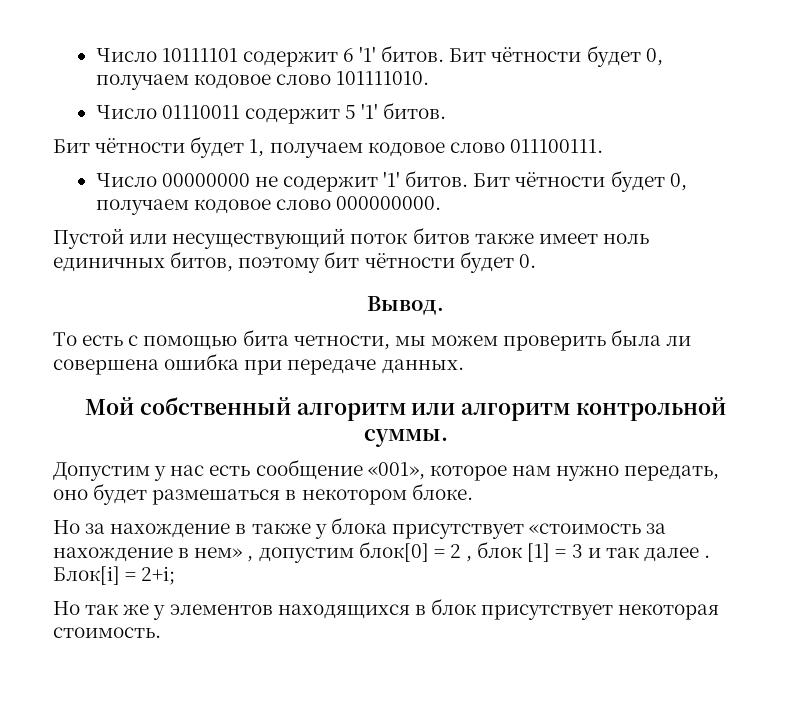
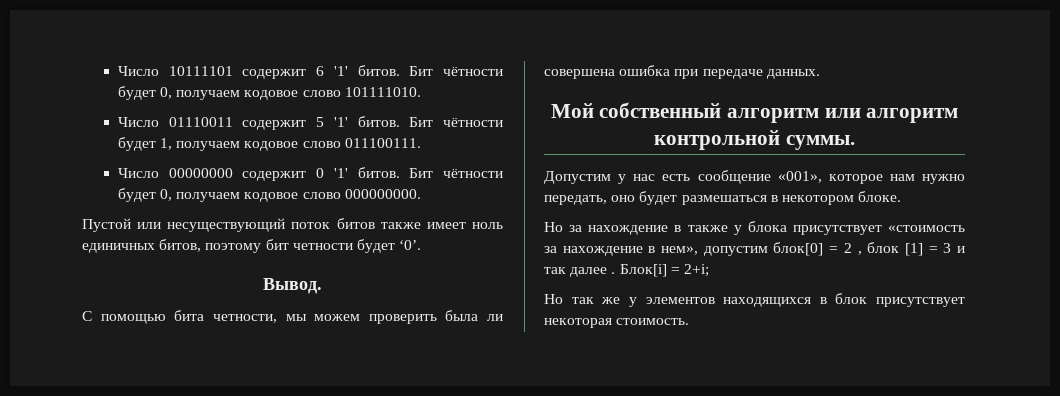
(447, 110) // -> (400, 121) none
[254,176,378,192] не содержит -> [242,168,325,181] содержит 0
[364,251,536,273] [367,296,444,315] [53,332,139,346] чётности будет 0. // Вывод. // То есть с -> [292,239,422,253] [263,278,322,294] [82,311,92,321] четности будет ‘0’. // Вывод. // C
[194,547,254,562] нем» , -> [661,246,699,255] нем»,

